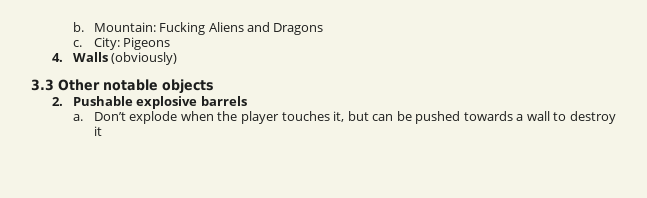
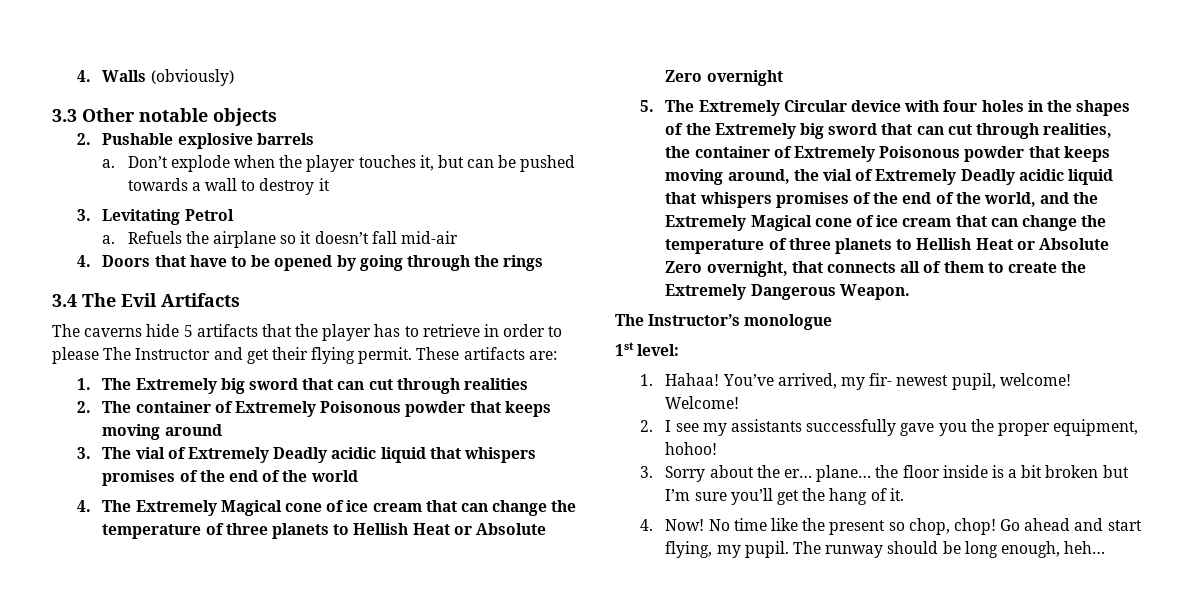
[72,22,324,35] [72,37,171,50] b. Mountain: Fucking Aliens and Dragons // c. City: Pigeons // -> (77, 76) none
(102, 131) none -> [77,209,234,225] [102,231,458,248] [77,255,544,271] [52,293,240,307] [52,324,563,341] [52,347,557,364] [77,378,528,394] [77,401,551,417] [102,424,222,440] [77,447,536,463] [102,470,358,486] [77,500,577,516] [102,523,546,539] [665,70,783,86] [640,100,1131,116] [665,123,1113,139] [665,146,1110,162] [665,169,1113,185] [665,192,1099,208] [665,215,1107,231] [665,238,1109,254] [665,261,1087,277] [665,284,910,300] [615,314,833,330] [615,342,680,356] [640,373,1071,390] [665,396,740,409] [640,419,1139,436] [665,442,718,455] [640,465,1129,482] [665,488,904,505] [640,518,1142,535] [665,541,1106,558] // 3. Levitating Petrol // a. Refuels the airplane so it doesn’t fall mid-air // 4. Doors that have to be opened by going through the rings // 3.4 The Evil Artifacts // The caverns hide 5 artifacts that the player has to retrieve in order to please The Instructor and get their flying permit. These artifacts are: // 1. The Extremely big sword that can cut through realities // 2. The container of Extremely Poisonous powder that keeps moving around // 3. The vial of Extremely Deadly acidic liquid that whispers promises of the end of the world // 4. The Extremely Magical cone of ice cream that can change the temperature of three planets to Hellish Heat or Absolute Zero overnight // 5. The Extremely Circular device with four holes in the shapes of the Extremely big sword that can cut through realities, the container of Extremely Poisonous powder that keeps moving around, the vial of Extremely Deadly acidic liquid that whispers promises of the end of the world, and the Extremely Magical cone of ice cream that can change the temperature of three planets to Hellish Heat or Absolute Zero overnight, that connects all of them to create the Extremely Dangerous Weapon. // The Instructor’s monologue // 1st level: // 1. Hahaa! You’ve arrived, my fir- newest pupil, welcome! Welcome! // 2. I see my assistants successfully gave you the proper equipment, hohoo! // 3. Sorry about the er… plane… the floor inside is a bit broken but I’m sure you’ll get the hang of it. // 4. Now! No time like the present so chop, chop! Go ahead and start flying, my pupil. The runway should be long enough, heh…

